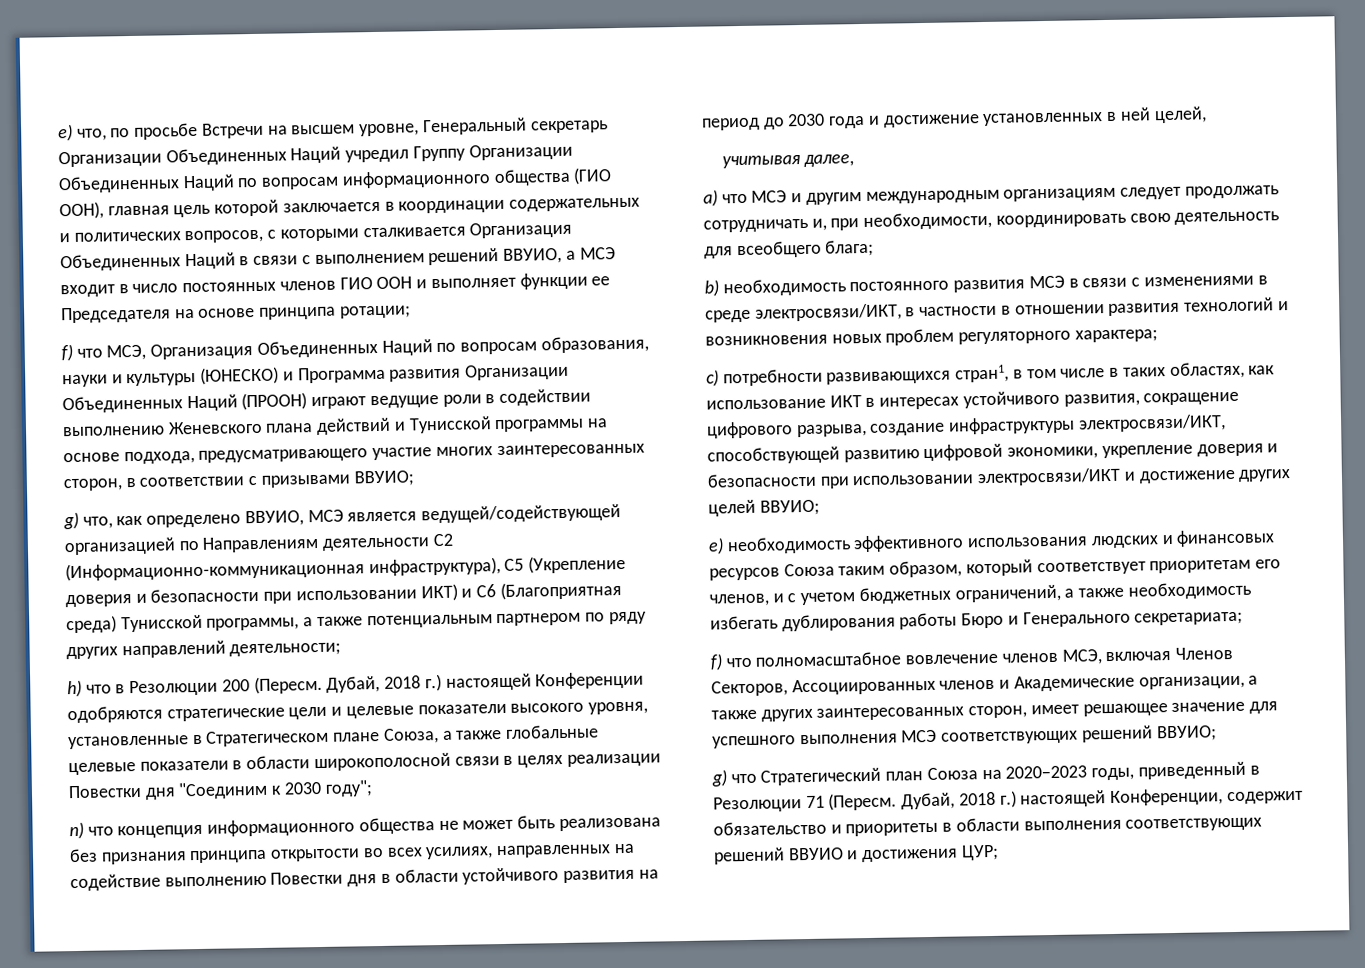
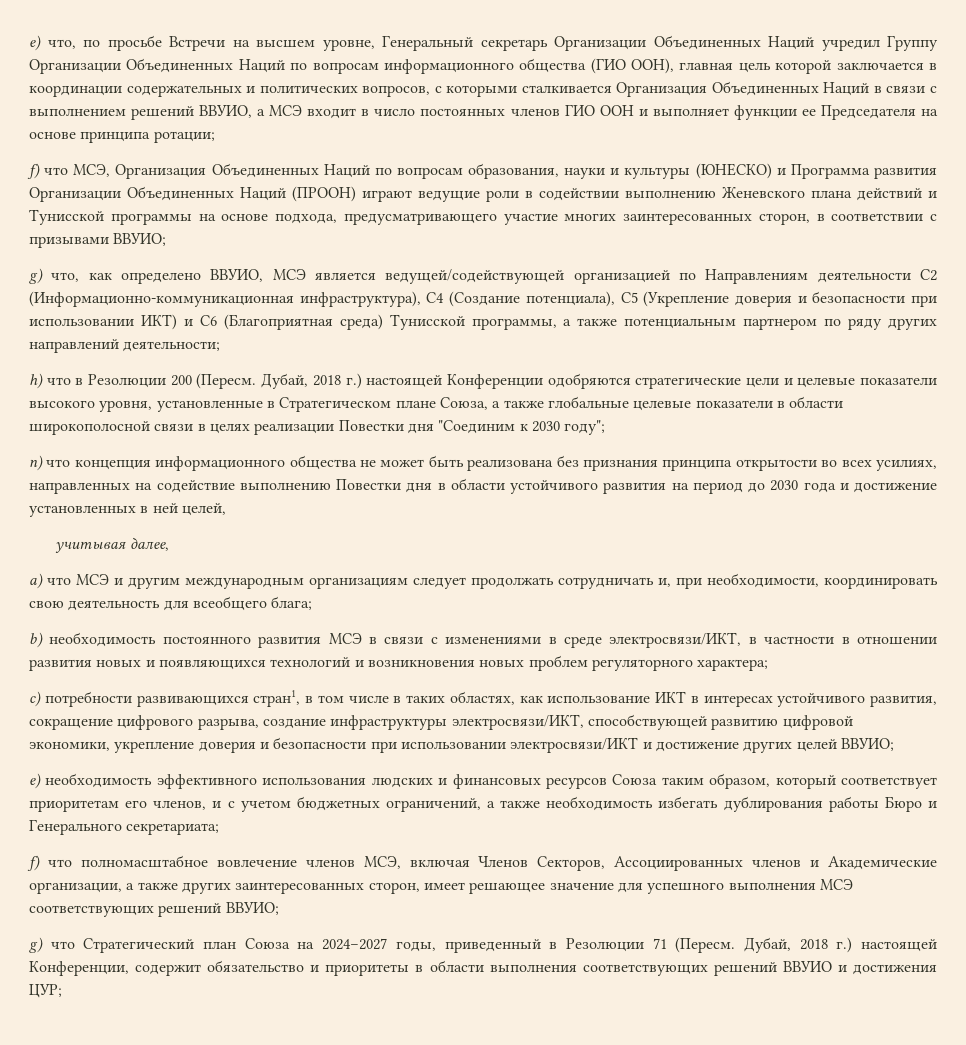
(501, 567) none -> [426,291,615,307] C4 (Создание потенциала),
(1181, 309) none -> [96,659,266,670] новых и появляющихся
[1005,765,1088,779] 2020−2023 -> [322,938,388,950] 2024−2027

